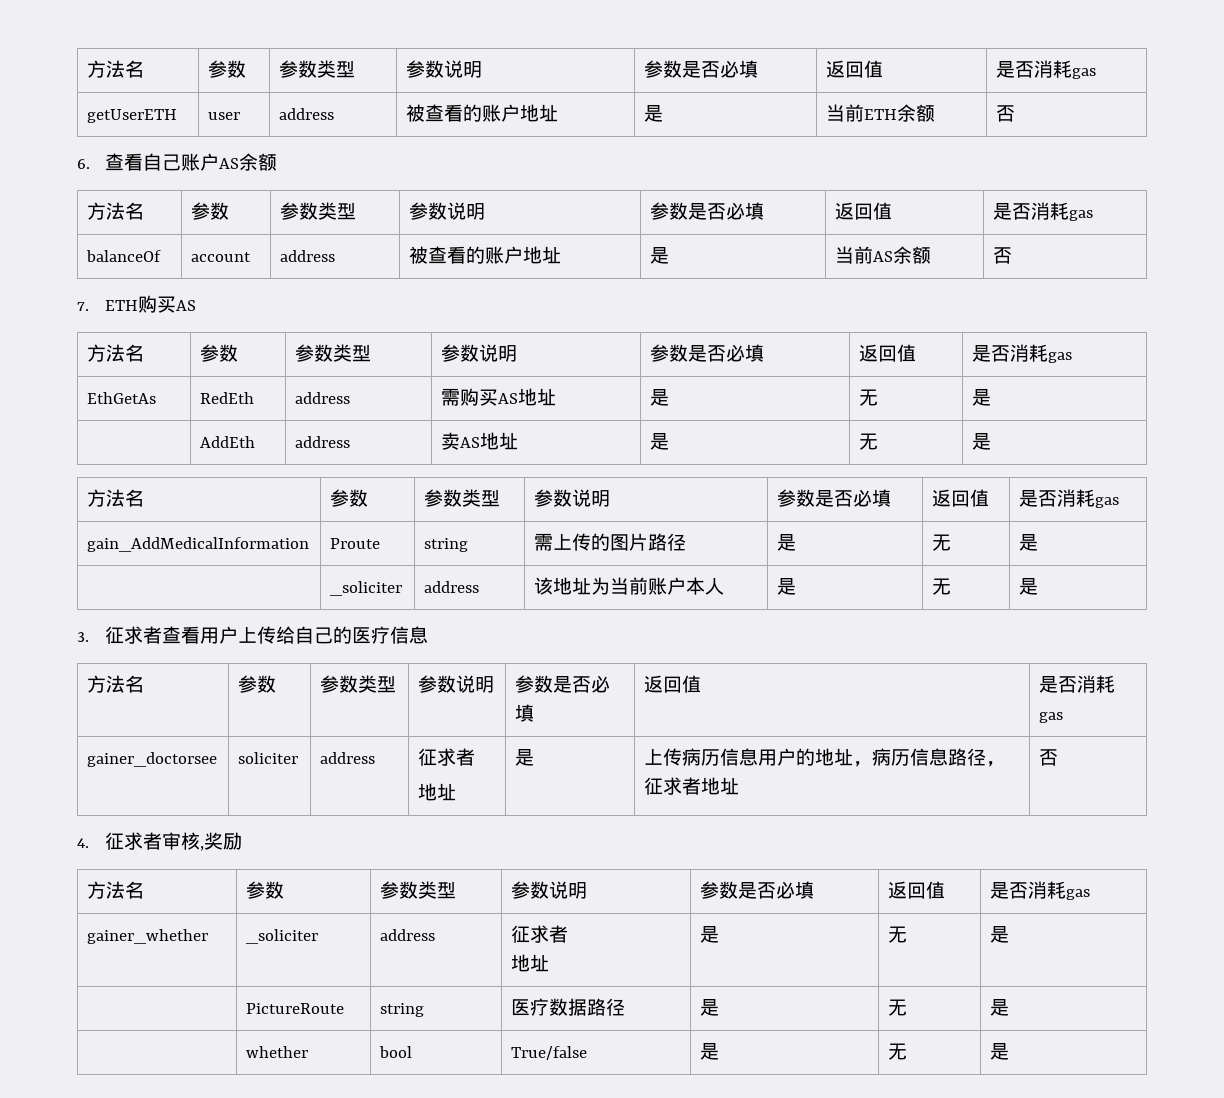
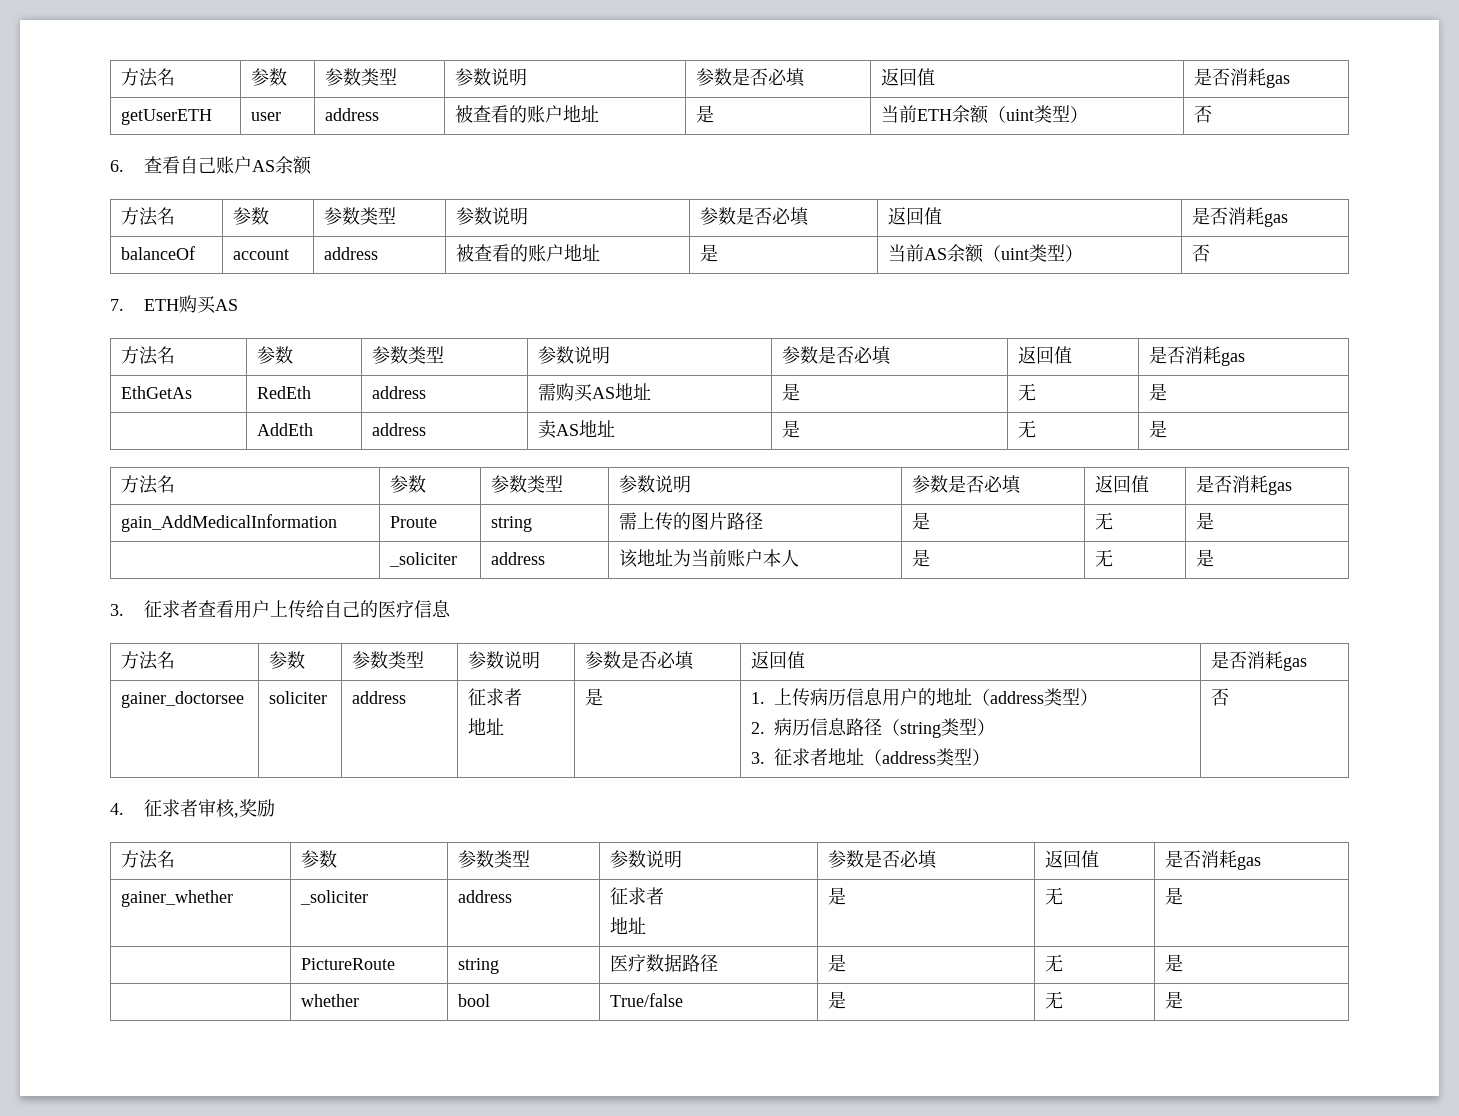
(936, 113) none -> [988,105,1089,123] （uint类型）
(932, 255) none -> [983,244,1084,262] （uint类型）
(535, 757) none -> [751,692,766,704] 1.
[853,748,1006,767] ，病历信息路径， -> [972,688,1099,706] [751,718,996,738] [751,752,766,764] （address类型） // 2.病历信息路径（string类型） // 3.
(740, 786) none -> [864,748,991,766] （address类型）

